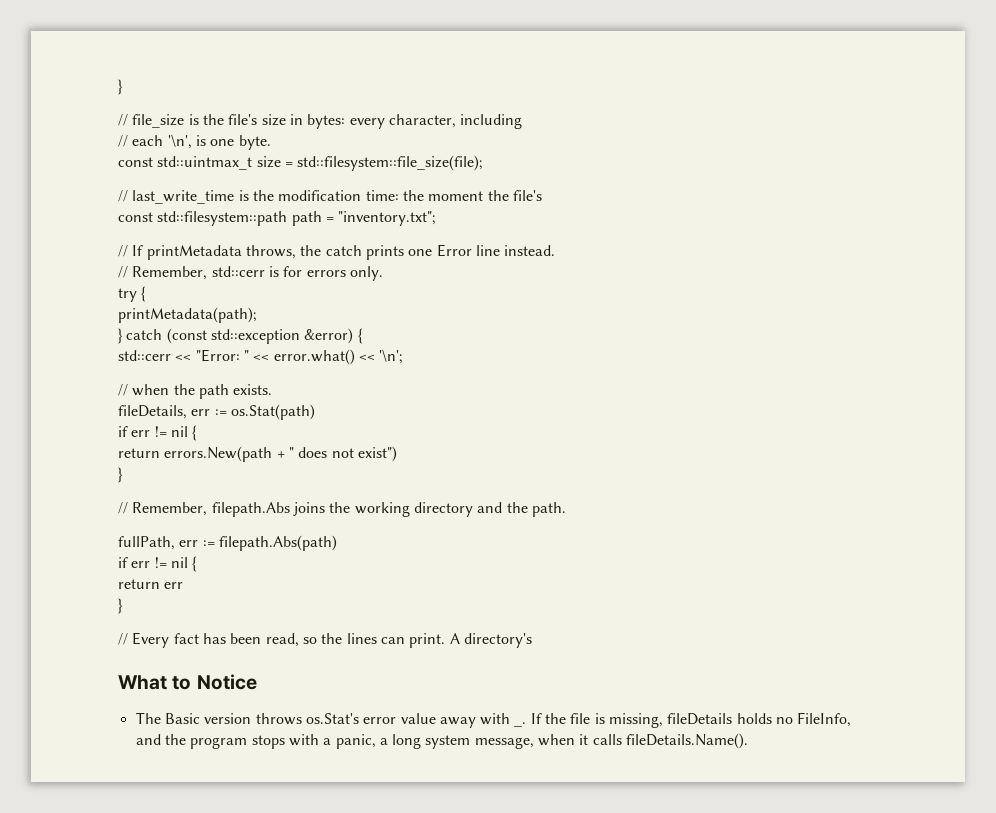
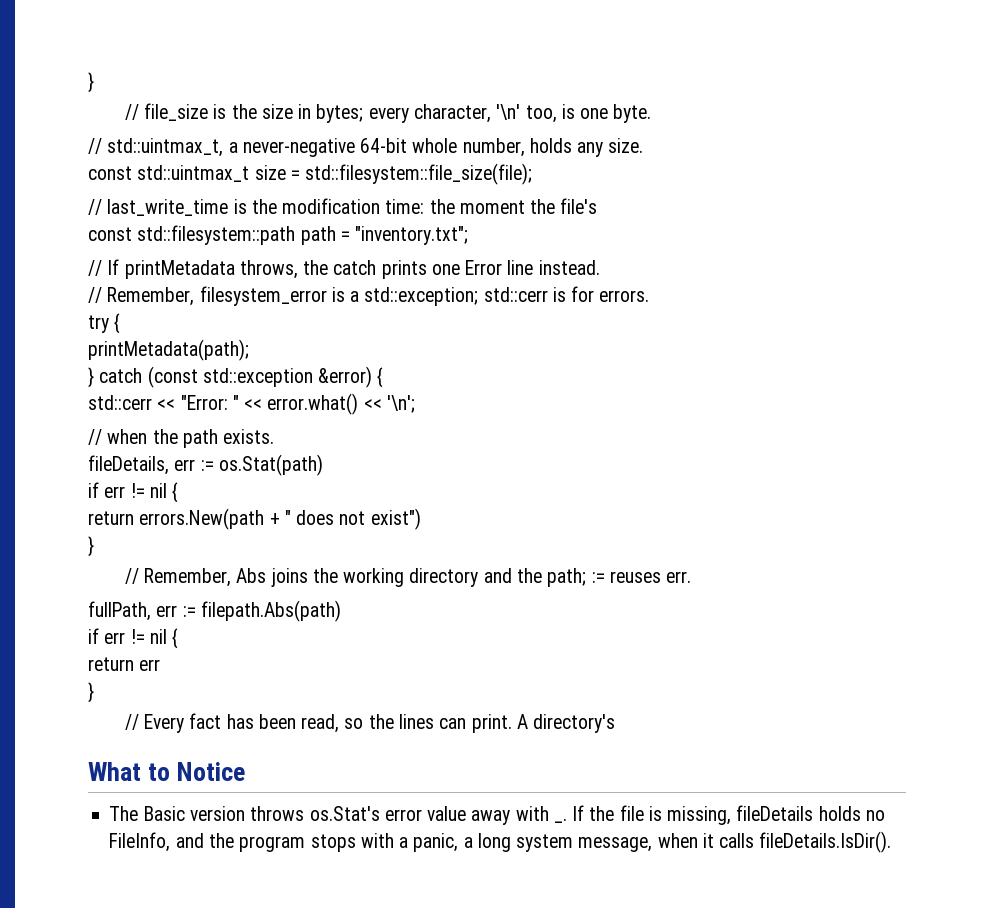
[228,114,258,125] file's -> (257, 111) none
[307,114,346,129] bytes: -> [316,104,364,123] bytes;
[460,114,523,129] [118,134,192,149] including // // each '\n', -> [496,104,557,123] '\n' too,
(271, 142) none -> [88,138,644,157] // // std::uintmax_t, a never-negative 64-bit whole number, holds any size.
(208, 273) none -> [199,286,479,306] filesystem_error is a std::exception;
[306,266,383,281] errors only. -> [599,290,650,302] errors.
[211,502,290,517] filepath.Abs -> [236,568,267,583] Abs
[531,502,566,517] path. -> [547,568,692,587] path; := reuses err.
[626,733,749,749] fileDetails.Name(). -> [759,831,892,853] fileDetails.IsDir().

